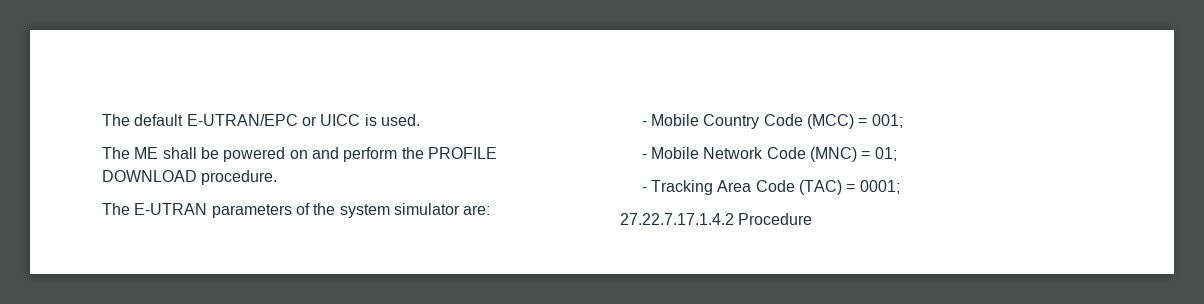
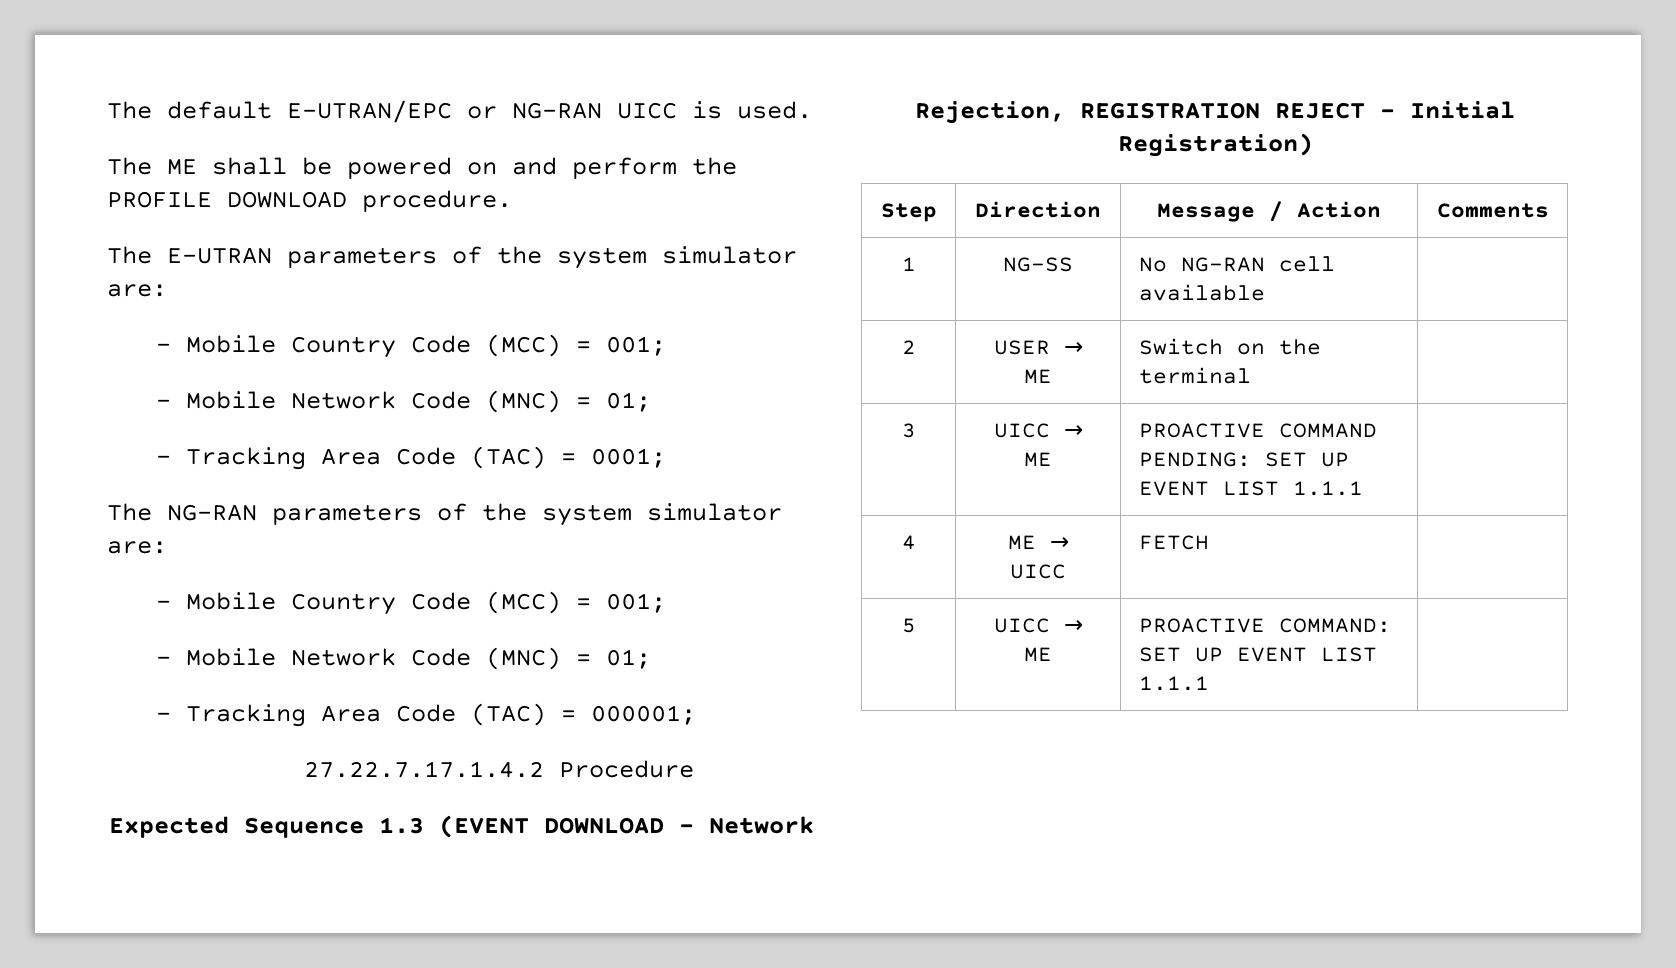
(317, 121) none -> [512,102,602,119] NG-RAN
[620,213,813,225] 27.22.7.17.1.4.2 Procedure -> [107,503,782,526] [107,541,167,554] [156,591,667,615] [156,647,652,670] [156,703,697,727] [303,760,694,778] [108,815,814,838] [915,101,1515,124] [1117,133,1313,157] [880,203,937,222] [975,201,1101,218] [1157,201,1381,222] [1436,203,1549,218] [901,257,916,271] [1003,257,1073,272] [1138,256,1335,272] [1138,284,1265,301] [901,340,916,354] [993,340,1083,355] [1024,369,1052,384] [1138,338,1321,355] [1138,367,1251,384] [901,423,916,438] [993,423,1083,438] [1024,452,1052,467] [1138,423,1377,438] [1138,452,1349,467] [1138,481,1363,496] [901,535,916,550] [1007,535,1069,550] [1010,564,1066,579] [1138,535,1209,550] [901,618,916,633] [993,618,1083,633] [1024,647,1052,662] [1138,618,1391,633] [1138,647,1377,662] [1138,676,1209,691] The NG-RAN parameters of the system simulator are: // - Mobile Country Code (MCC) = 001; // - Mobile Network Code (MNC) = 01; // - Tracking Area Code (TAC) = 000001; // 27.22.7.17.1.4.2 Procedure // Expected Sequence 1.3 (EVENT DOWNLOAD – Network Rejection, REGISTRATION REJECT – Initial Registration) // Step | Direction | Message / Action | Comments // 1 | NG-SS | No NG-RAN cell available | // 2 | USER → ME | Switch on the terminal | // 3 | UICC → ME | PROACTIVE COMMAND PENDING: SET UP EVENT LIST 1.1.1 | // 4 | ME → UICC | FETCH | // 5 | UICC → ME | PROACTIVE COMMAND: SET UP EVENT LIST 1.1.1 |

